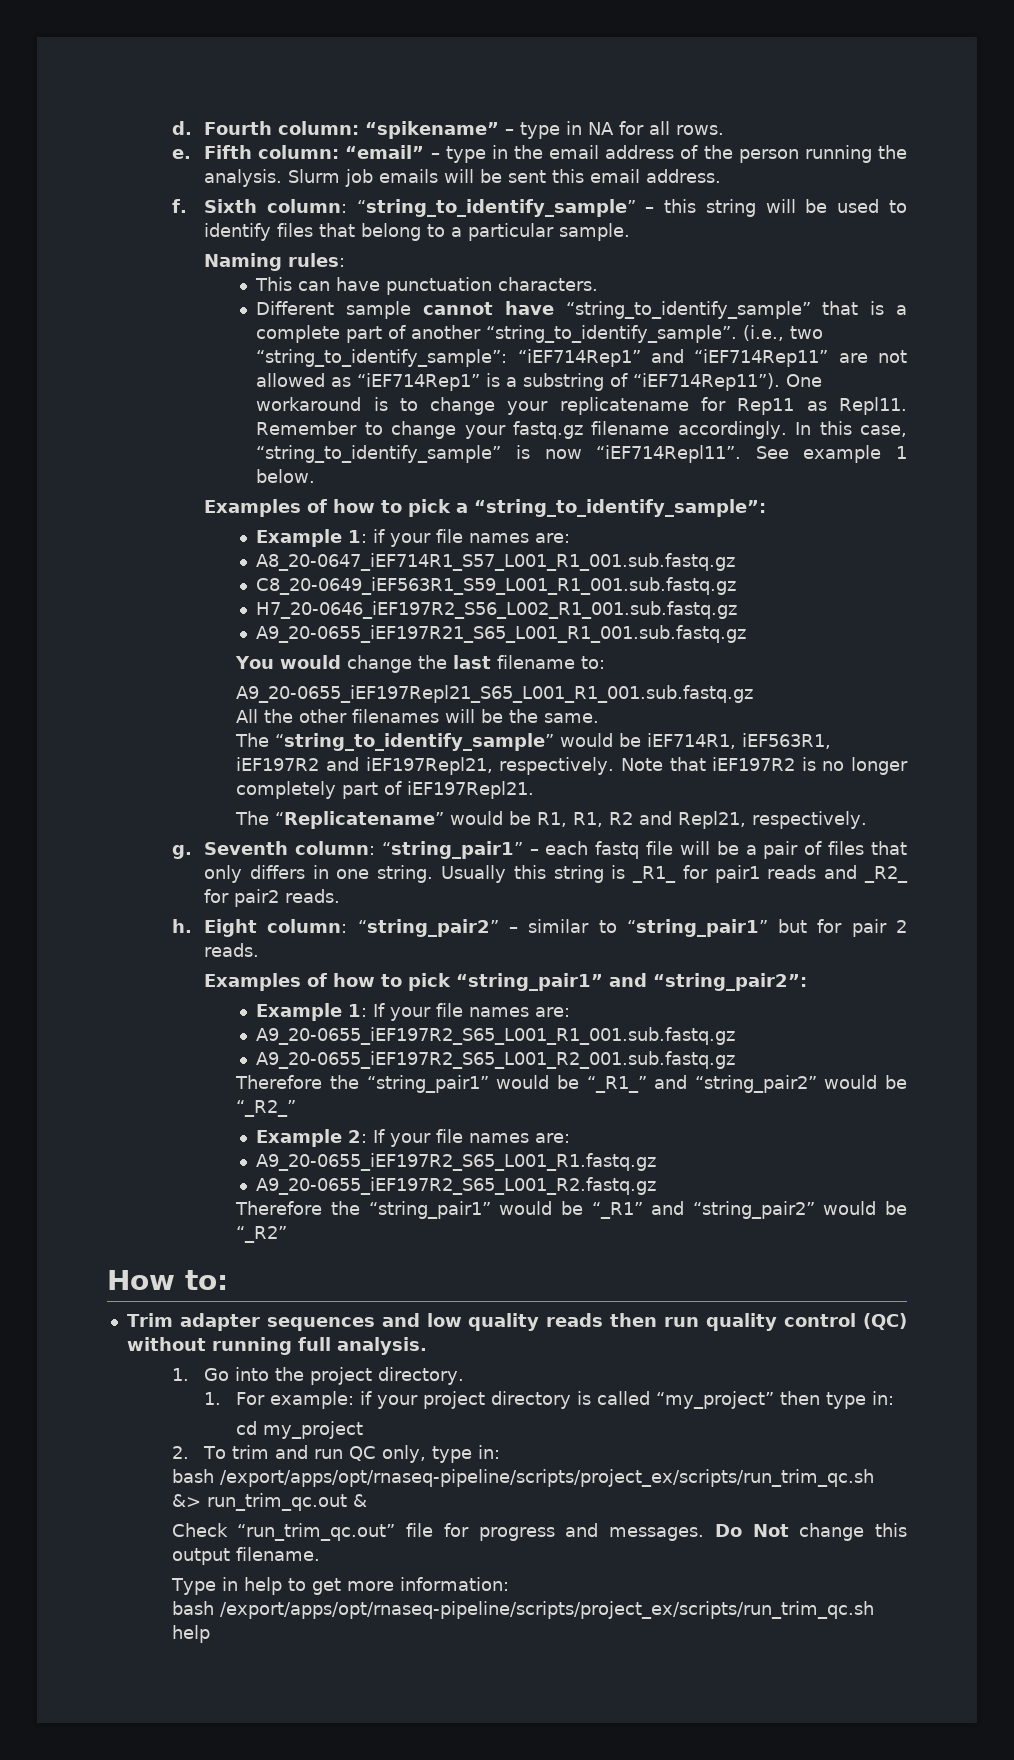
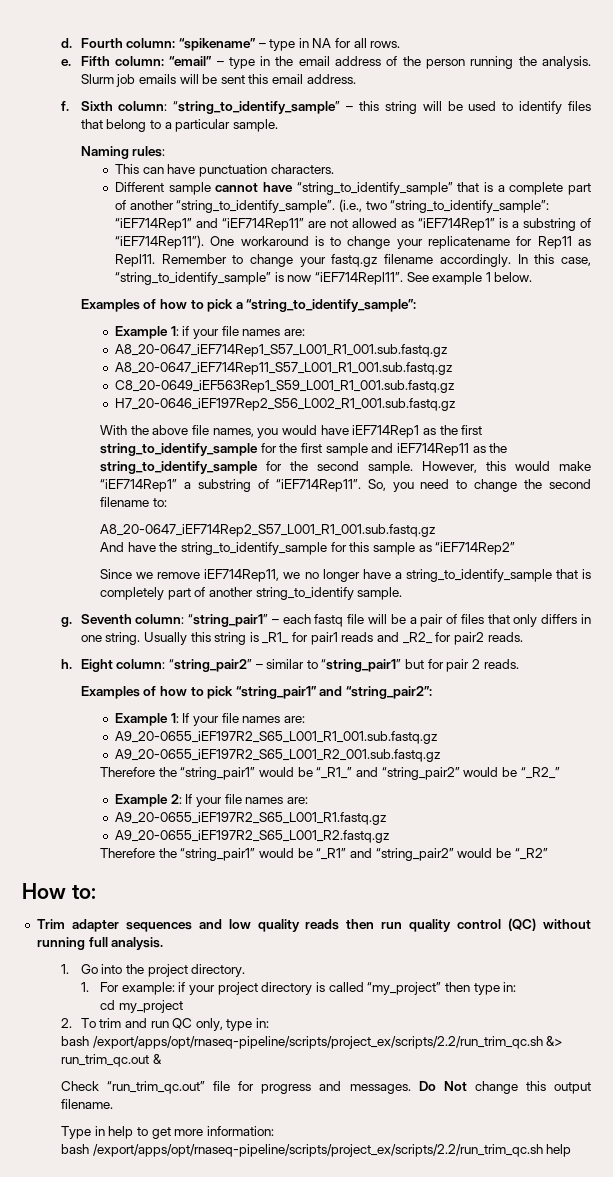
[256,553,736,571] [256,577,737,595] [256,601,738,619] [256,625,747,643] [235,655,342,669] A8_20-0647_iEF714R1_S57_L001_R1_001.sub.fastq.gz // C8_20-0649_iEF563R1_S59_L001_R1_001.sub.fastq.gz // H7_20-0646_iEF197R2_S56_L002_R1_001.sub.fastq.gz // A9_20-0655_iEF197R21_S65_L001_R1_001.sub.fastq.gz // You would -> [114,344,447,357] [114,362,452,375] [114,380,454,393] [114,398,455,411] [100,425,483,438] [100,443,508,456] [100,461,591,474] [100,479,468,492] A8_20-0647_iEF714Rep1_S57_L001_R1_001.sub.fastq.gz // A8_20-0647_iEF714Rep11_S57_L001_R1_001.sub.fastq.gz // C8_20-0649_iEF563Rep1_S59_L001_R1_001.sub.fastq.gz // H7_20-0646_iEF197Rep2_S56_L002_R1_001.sub.fastq.gz // With the above file names, you would have iEF714Rep1 as the first string_to_identify_sample for the first sample and iEF714Rep11 as the string_to_identify_sample for the second sample. However, this would make “iEF714Rep1” a substring of “iEF714Rep11”. So, you need to
[453,655,492,669] last -> [549,479,591,489] second
[236,685,754,703] [236,709,600,723] [235,733,832,751] [236,757,908,775] [236,781,535,799] [235,811,868,829] A9_20-0655_iEF197Repl21_S65_L001_R1_001.sub.fastq.gz // All the other filenames will be the same. // The “string_to_identify_sample” would be iEF714R1, iEF563R1, iEF197R2 and iEF197Repl21, respectively. Note that iEF197R2 is no longer completely part of iEF197Repl21. // The “Replicatename” would be R1, R1, R2 and Repl21, respectively. -> [100,524,436,537] [100,542,516,555] [100,569,591,582] [100,587,403,600] A8_20-0647_iEF714Rep2_S57_L001_R1_001.sub.fastq.gz // And have the string_to_identify_sample for this sample as “iEF714Rep2” // Since we remove iEF714Rep11, we no longer have a string_to_identify_sample that is completely part of another string_to_identify sample.
[219,1469,874,1487] /export/apps/opt/rnaseq-pipeline/scripts/project_ex/scripts/run_trim_qc.sh -> [92,1036,543,1049] /export/apps/opt/rnaseq-pipeline/scripts/project_ex/scripts/2.2/run_trim_qc.sh
[219,1601,874,1619] /export/apps/opt/rnaseq-pipeline/scripts/project_ex/scripts/run_trim_qc.sh -> [92,1144,543,1157] /export/apps/opt/rnaseq-pipeline/scripts/project_ex/scripts/2.2/run_trim_qc.sh

